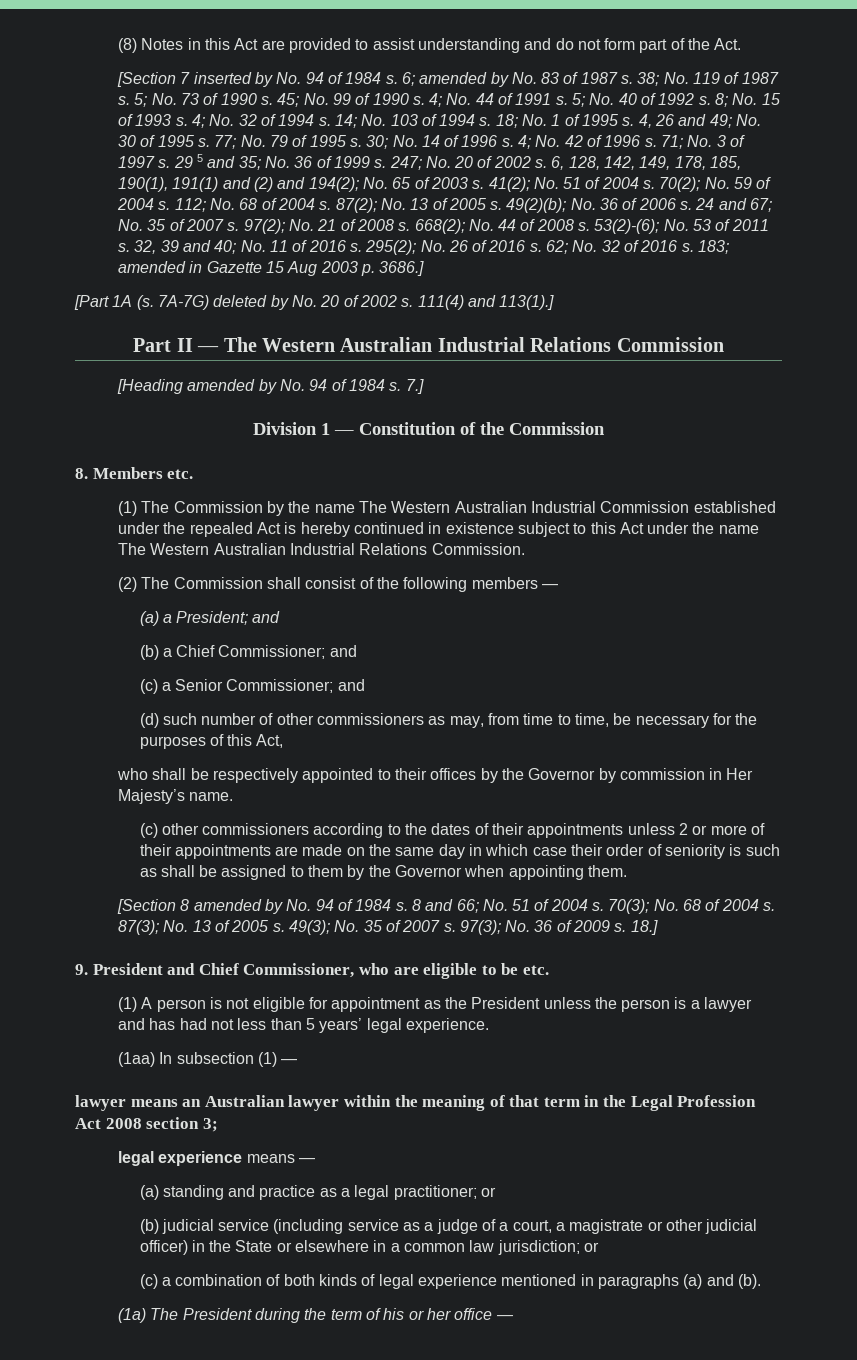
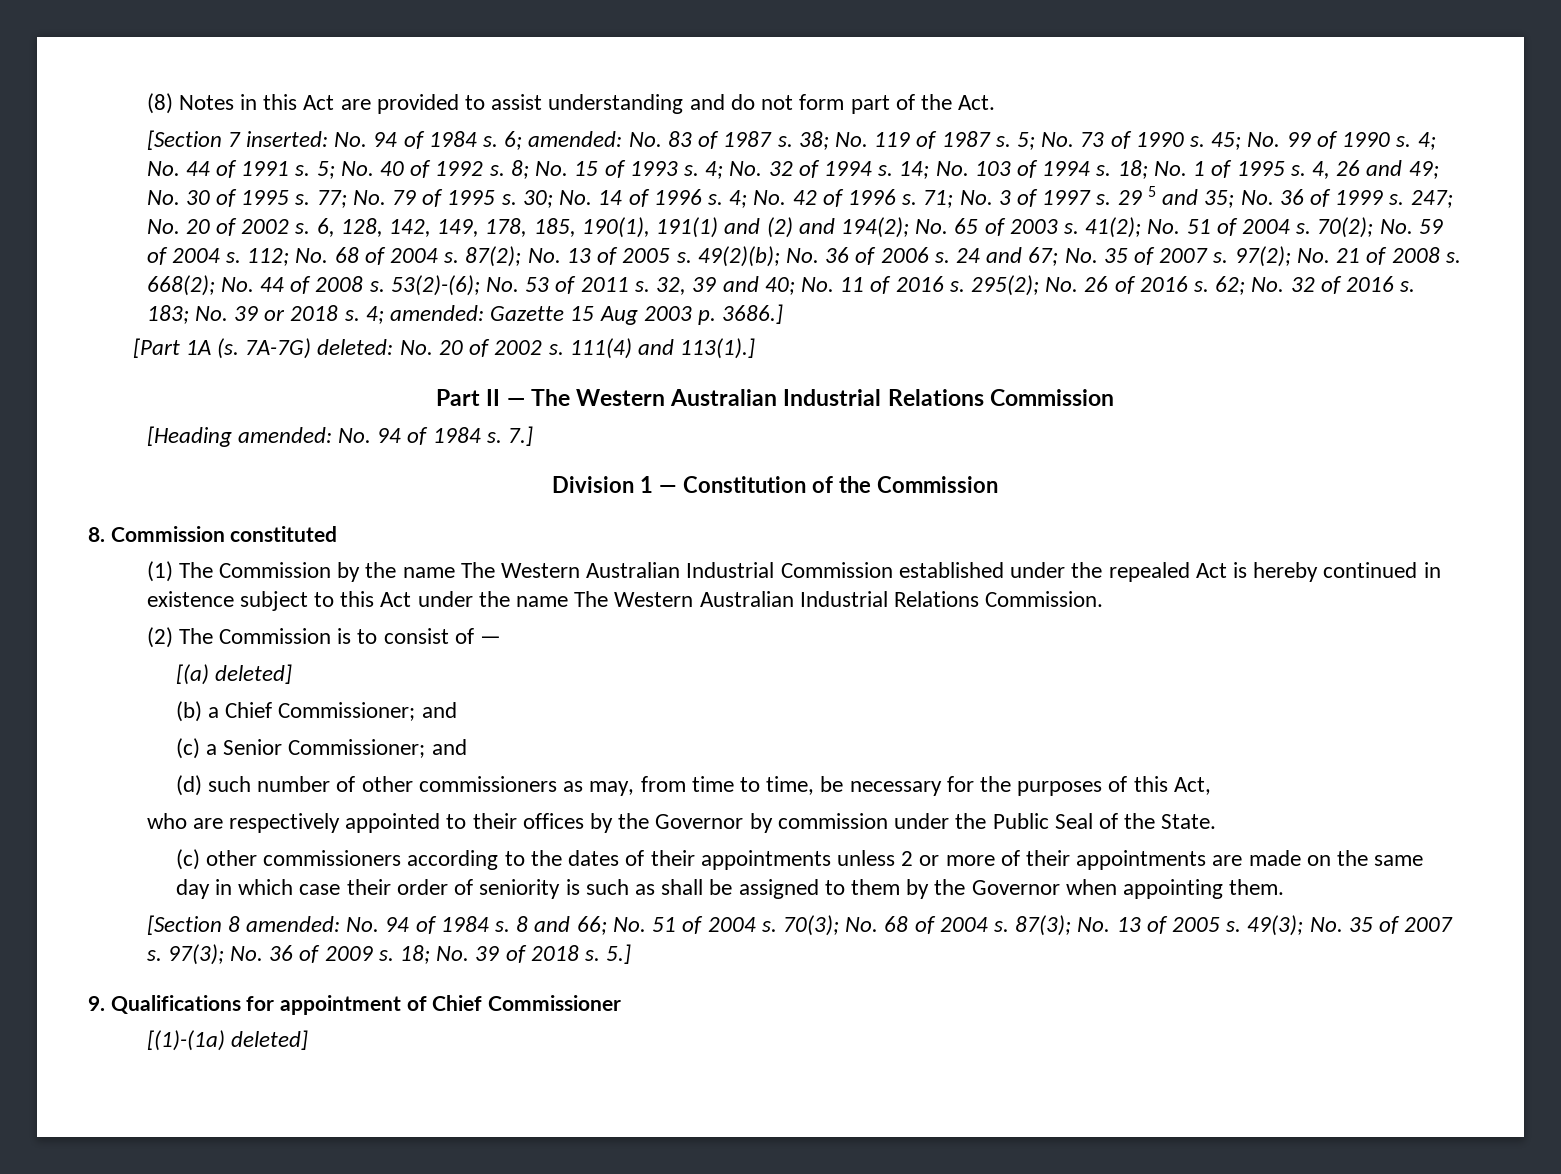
[193,72,273,87] inserted by -> [245,131,328,147] inserted:
[419,72,509,87] amended by -> [528,131,623,147] amended:
[118,261,203,273] amended in -> [194,305,485,324] No. 39 or 2018 s. 4; amended:
[213,295,289,310] deleted by -> [317,339,394,355] deleted:
[187,379,277,394] amended by -> [237,427,332,443] amended:
[92,467,194,479] Members etc. -> [110,526,338,542] Commission constituted
[266,577,558,592] [139,611,281,626] shall consist of the following members — // (a) a President; and -> [337,628,502,644] [175,664,293,685] is to consist of — // [(a) deleted]
[152,768,209,780] shall be -> [192,818,223,829] are
[709,768,754,780] [118,789,234,804] in Her Majesty’s name. -> [894,813,1217,829] under the Public Seal of the State.
[193,899,283,914] amended by -> [245,916,340,932] amended:
[630,920,658,935] [75,963,549,979] [118,997,753,1012] [118,1018,489,1033] [118,1052,298,1067] [75,1095,757,1111] [75,1117,218,1132] [118,1151,315,1166] [139,1185,497,1200] [139,1219,758,1234] [139,1240,600,1255] [139,1274,761,1289] [118,1308,514,1323] 18.] // 9. President and Chief Commissioner, who are eligible to be etc. // (1) A person is not eligible for appointment as the President unless the person is a lawyer and has had not less than 5 years’ legal experience. // (1aa) In subsection (1) — // lawyer means an Australian lawyer within the meaning of that term in the Legal Profession Act 2008 section 3; // legal experience means — // (a) standing and practice as a legal practitioner; or // (b) judicial service (including service as a judge of a court, a magistrate or other judicial officer) in the State or elsewhere in a common law jurisdiction; or // (c) a combination of both kinds of legal experience mentioned in paragraphs (a) and (b). // (1a) The President during the term of his or her office — -> [400,944,632,964] [88,995,622,1015] [146,1030,308,1051] 18; No. 39 of 2018 s. 5.] // 9. Qualifications for appointment of Chief Commissioner // [(1)-(1a) deleted]

